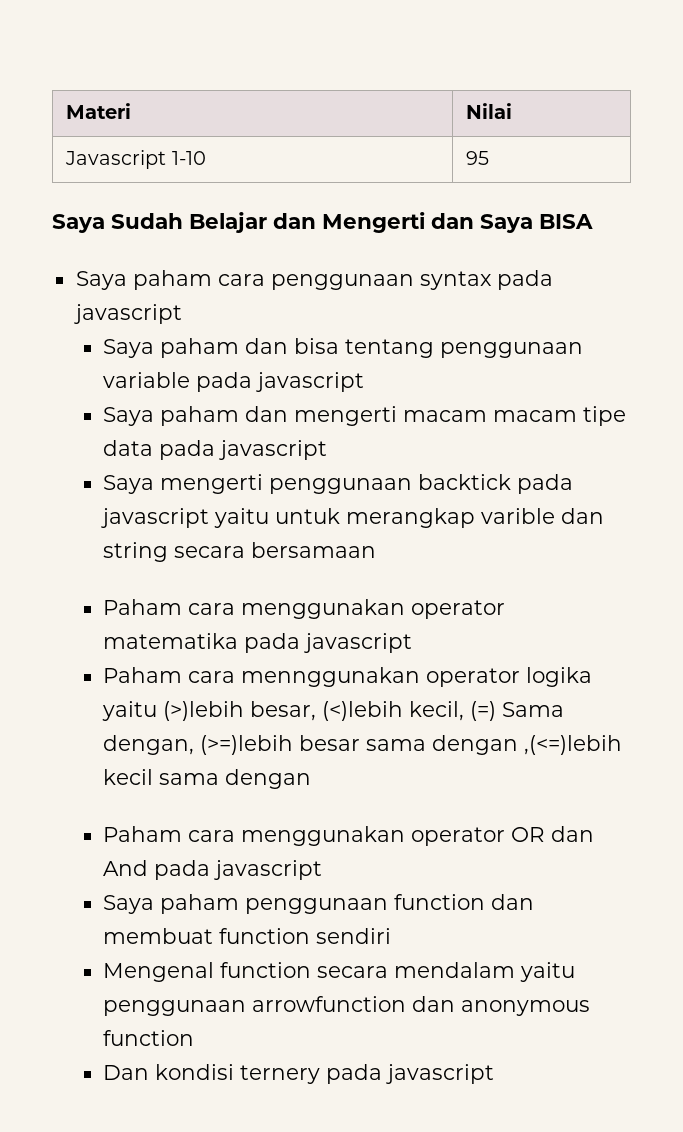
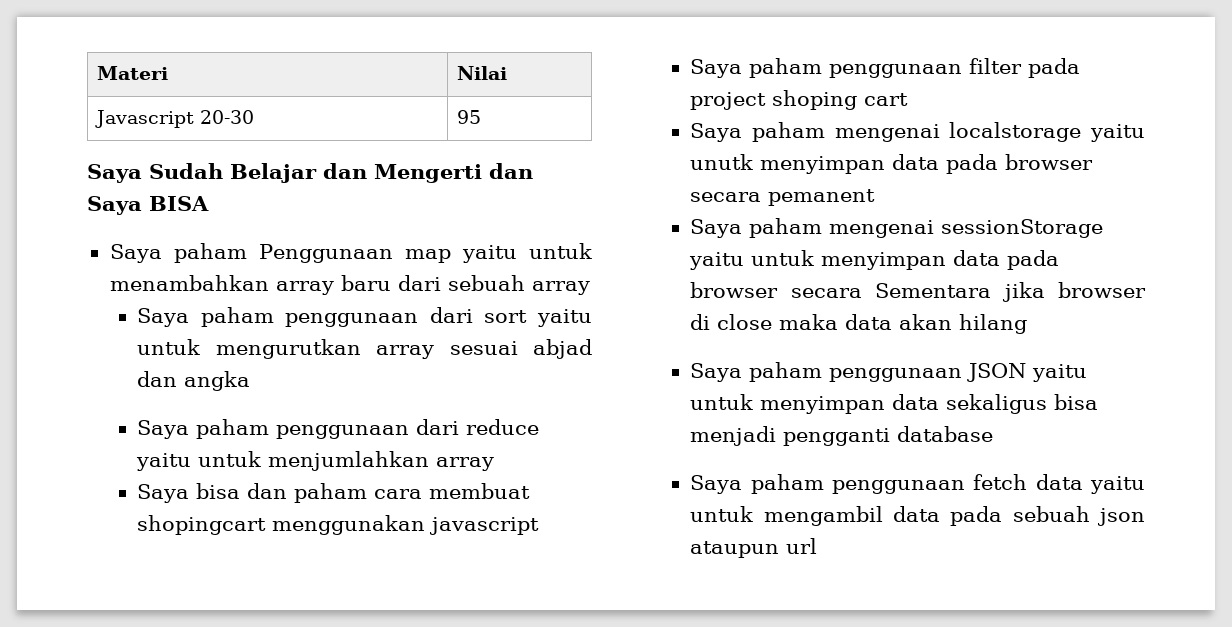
[171,151,206,165] 1-10 -> [199,110,254,124] 20-30
[217,270,553,290] [73,304,182,324] [102,338,583,358] [102,372,364,392] [102,406,626,426] [102,440,327,460] [102,474,573,494] [100,508,604,528] [102,542,376,562] [102,599,505,619] [102,633,412,653] [102,667,592,687] [101,701,564,721] [102,735,622,755] [102,769,311,789] [102,826,594,846] [102,860,322,880] [102,894,534,914] [102,928,391,944] [102,962,575,982] [102,996,590,1016] [102,1030,194,1046] [102,1064,494,1084] cara penggunaan syntax pada javascript // Saya paham dan bisa tentang penggunaan variable pada javascript // Saya paham dan mengerti macam macam tipe data pada javascript // Saya mengerti penggunaan backtick pada javascript yaitu untuk merangkap varible dan string secara bersamaan // Paham cara menggunakan operator matematika pada javascript // Paham cara mennggunakan operator logika yaitu (>)lebih besar, (<)lebih kecil, (=) Sama dengan, (>=)lebih besar sama dengan ,(<=)lebih kecil sama dengan // Paham cara menggunakan operator OR dan And pada javascript // Saya paham penggunaan function dan membuat function sendiri // Mengenal function secara mendalam yaitu penggunaan arrowfunction dan anonymous function // Dan kondisi ternery pada javascript -> [258,243,592,263] [109,275,590,295] [137,307,592,327] [137,339,592,359] [137,371,251,391] [137,419,540,439] [136,451,495,471] [137,483,531,503] [137,515,540,535] [690,58,1081,78] [690,90,909,110] [690,122,1145,142] [690,154,1094,174] [690,189,876,206] [690,218,1104,238] [689,250,1060,270] [690,282,1146,302] [690,314,1028,334] [690,362,1088,382] [690,394,1099,414] [690,426,994,446] [690,474,1145,494] [690,506,1145,526] [690,538,818,558] Penggunaan map yaitu untuk menambahkan array baru dari sebuah array // Saya paham penggunaan dari sort yaitu untuk mengurutkan array sesuai abjad dan angka // Saya paham penggunaan dari reduce yaitu untuk menjumlahkan array // Saya bisa dan paham cara membuat shopingcart menggunakan javascript // Saya paham penggunaan filter pada project shoping cart // Saya paham mengenai localstorage yaitu unutk menyimpan data pada browser secara pemanent // Saya paham mengenai sessionStorage yaitu untuk menyimpan data pada browser secara Sementara jika browser di close maka data akan hilang // Saya paham penggunaan JSON yaitu untuk menyimpan data sekaligus bisa menjadi pengganti database // Saya paham penggunaan fetch data yaitu untuk mengambil data pada sebuah json ataupun url

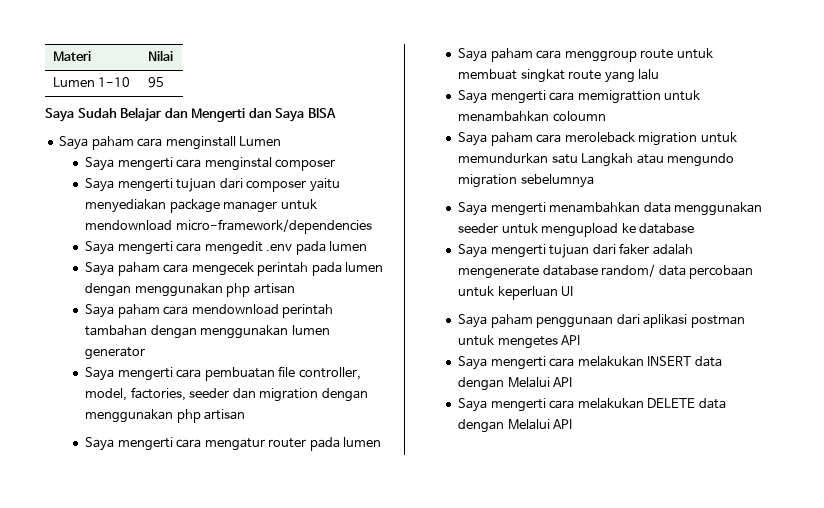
[94,110,254,128] Javascript 20-30 -> [52,77,131,87] Lumen 1-10
[258,243,592,263] [109,275,590,295] [137,307,592,327] [137,339,592,359] [137,371,251,391] [137,419,540,439] [136,451,495,471] [137,483,531,503] [137,515,540,535] [690,58,1081,78] [690,90,909,110] [690,122,1145,142] [690,154,1094,174] [690,189,876,206] [690,218,1104,238] [689,250,1060,270] [690,282,1146,302] [690,314,1028,334] [690,362,1088,382] [690,394,1099,414] [690,426,994,446] [690,474,1145,494] [690,506,1145,526] [690,538,818,558] Penggunaan map yaitu untuk menambahkan array baru dari sebuah array // Saya paham penggunaan dari sort yaitu untuk mengurutkan array sesuai abjad dan angka // Saya paham penggunaan dari reduce yaitu untuk menjumlahkan array // Saya bisa dan paham cara membuat shopingcart menggunakan javascript // Saya paham penggunaan filter pada project shoping cart // Saya paham mengenai localstorage yaitu unutk menyimpan data pada browser secara pemanent // Saya paham mengenai sessionStorage yaitu untuk menyimpan data pada browser secara Sementara jika browser di close maka data akan hilang // Saya paham penggunaan JSON yaitu untuk menyimpan data sekaligus bisa menjadi pengganti database // Saya paham penggunaan fetch data yaitu untuk mengambil data pada sebuah json ataupun url -> [137,136,282,150] [85,157,336,171] [85,178,340,192] [85,199,317,213] [85,219,372,234] [85,241,368,255] [85,262,384,276] [85,283,295,297] [85,304,334,318] [85,325,330,339] [85,347,146,360] [85,366,361,381] [85,387,368,402] [85,409,246,423] [85,437,382,451] [458,48,713,62] [458,69,660,83] [458,90,701,104] [458,111,606,122] [458,132,737,146] [458,153,735,167] [458,174,594,188] [458,202,763,216] [458,223,695,237] [458,243,693,258] [458,264,754,279] [458,286,574,300] [458,314,745,328] [458,335,581,349] [458,356,722,370] [458,377,573,391] [458,398,726,412] [458,419,573,433] cara menginstall Lumen // Saya mengerti cara menginstal composer // Saya mengerti tujuan dari composer yaitu menyediakan package manager untuk mendownload micro-framework/dependencies // Saya mengerti cara mengedit .env pada lumen // Saya paham cara mengecek perintah pada lumen dengan menggunakan php artisan // Saya paham cara mendownload perintah tambahan dengan menggunakan lumen generator // Saya mengerti cara pembuatan file controller, model, factories, seeder dan migration dengan menggunakan php artisan // Saya mengerti cara mengatur router pada lumen // Saya paham cara menggroup route untuk membuat singkat route yang lalu // Saya mengerti cara memigrattion untuk menambahkan coloumn // Saya paham cara meroleback migration untuk memundurkan satu Langkah atau mengundo migration sebelumnya // Saya mengerti menambahkan data menggunakan seeder untuk mengupload ke database // Saya mengerti tujuan dari faker adalah mengenerate database random/ data percobaan untuk keperluan UI // Saya paham penggunaan dari aplikasi postman untuk mengetes API // Saya mengerti cara melakukan INSERT data dengan Melalui API // Saya mengerti cara melakukan DELETE data dengan Melalui API

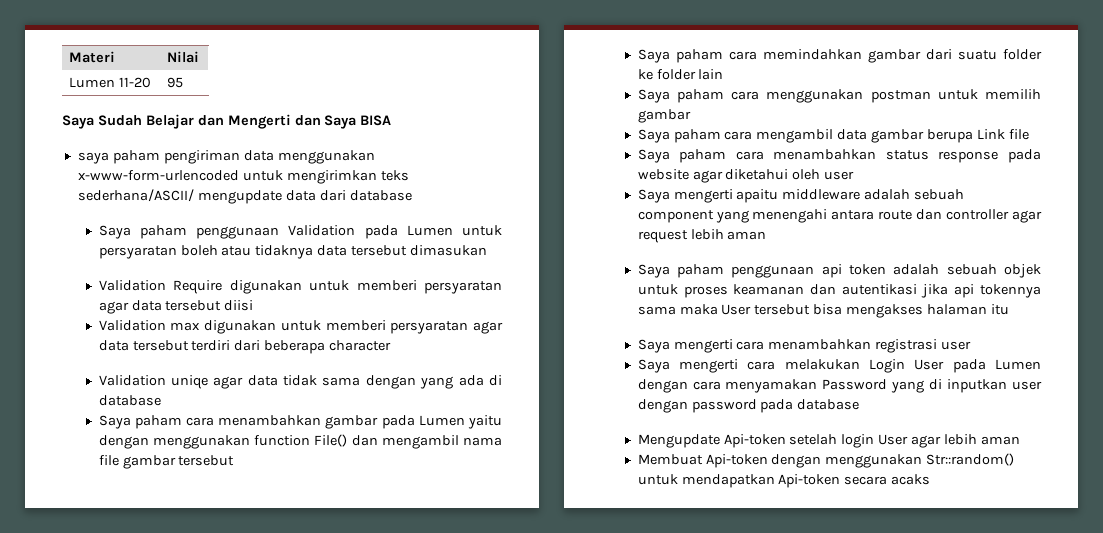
[98,77,131,87] 1-10 -> [119,77,152,88] 11-20
[59,136,282,150] [85,157,336,171] [85,178,340,192] [85,199,317,213] [85,219,372,234] [85,241,368,255] [85,262,384,276] [85,283,295,297] [85,304,334,318] [85,325,330,339] [85,347,146,360] [85,366,361,381] [85,387,368,402] [85,409,246,423] [85,437,382,451] [458,48,713,62] [458,69,660,83] [458,90,701,104] [458,111,606,122] [458,132,737,146] [458,153,735,167] [458,174,594,188] [458,202,763,216] [458,223,695,237] [458,243,693,258] [458,264,754,279] [458,286,574,300] [458,314,745,328] [458,335,581,349] [458,356,722,370] [458,377,573,391] [458,398,726,412] [458,419,573,433] Saya paham cara menginstall Lumen // Saya mengerti cara menginstal composer // Saya mengerti tujuan dari composer yaitu menyediakan package manager untuk mendownload micro-framework/dependencies // Saya mengerti cara mengedit .env pada lumen // Saya paham cara mengecek perintah pada lumen dengan menggunakan php artisan // Saya paham cara mendownload perintah tambahan dengan menggunakan lumen generator // Saya mengerti cara pembuatan file controller, model, factories, seeder dan migration dengan menggunakan php artisan // Saya mengerti cara mengatur router pada lumen // Saya paham cara menggroup route untuk membuat singkat route yang lalu // Saya mengerti cara memigrattion untuk menambahkan coloumn // Saya paham cara meroleback migration untuk memundurkan satu Langkah atau mengundo migration sebelumnya // Saya mengerti menambahkan data menggunakan seeder untuk mengupload ke database // Saya mengerti tujuan dari faker adalah mengenerate database random/ data percobaan untuk keperluan UI // Saya paham penggunaan dari aplikasi postman untuk mengetes API // Saya mengerti cara melakukan INSERT data dengan Melalui API // Saya mengerti cara melakukan DELETE data dengan Melalui API -> [77,150,375,164] [77,170,409,184] [77,189,412,204] [98,225,502,239] [98,245,488,259] [98,280,502,294] [98,300,254,314] [98,320,503,334] [98,340,392,354] [98,375,503,389] [98,395,161,406] [98,415,502,429] [98,434,502,449] [98,455,235,469] [637,49,1042,63] [637,69,724,80] [637,89,1041,103] [637,109,691,123] [637,129,1029,143] [637,149,1041,163] [637,169,855,183] [637,189,965,203] [637,209,1042,223] [637,229,767,243] [637,264,1041,278] [637,284,1041,298] [637,304,1009,318] [637,339,972,353] [637,359,1041,373] [637,379,1042,393] [637,399,860,413] [637,434,1020,448] [637,453,1015,468] [637,474,931,488] saya paham pengiriman data menggunakan x-www-form-urlencoded untuk mengirimkan teks sederhana/ASCII/ mengupdate data dari database // Saya paham penggunaan Validation pada Lumen untuk persyaratan boleh atau tidaknya data tersebut dimasukan // Validation Require digunakan untuk memberi persyaratan agar data tersebut diisi // Validation max digunakan untuk memberi persyaratan agar data tersebut terdiri dari beberapa character // Validation uniqe agar data tidak sama dengan yang ada di database // Saya paham cara menambahkan gambar pada Lumen yaitu dengan menggunakan function File() dan mengambil nama file gambar tersebut // Saya paham cara memindahkan gambar dari suatu folder ke folder lain // Saya paham cara menggunakan postman untuk memilih gambar // Saya paham cara mengambil data gambar berupa Link file // Saya paham cara menambahkan status response pada website agar diketahui oleh user // Saya mengerti apaitu middleware adalah sebuah component yang menengahi antara route dan controller agar request lebih aman // Saya paham penggunaan api token adalah sebuah objek untuk proses keamanan dan autentikasi jika api tokennya sama maka User tersebut bisa mengakses halaman itu // Saya mengerti cara menambahkan registrasi user // Saya mengerti cara melakukan Login User pada Lumen dengan cara menyamakan Password yang di inputkan user dengan password pada database // Mengupdate Api-token setelah login User agar lebih aman // Membuat Api-token dengan menggunakan Str::random() untuk mendapatkan Api-token secara acaks

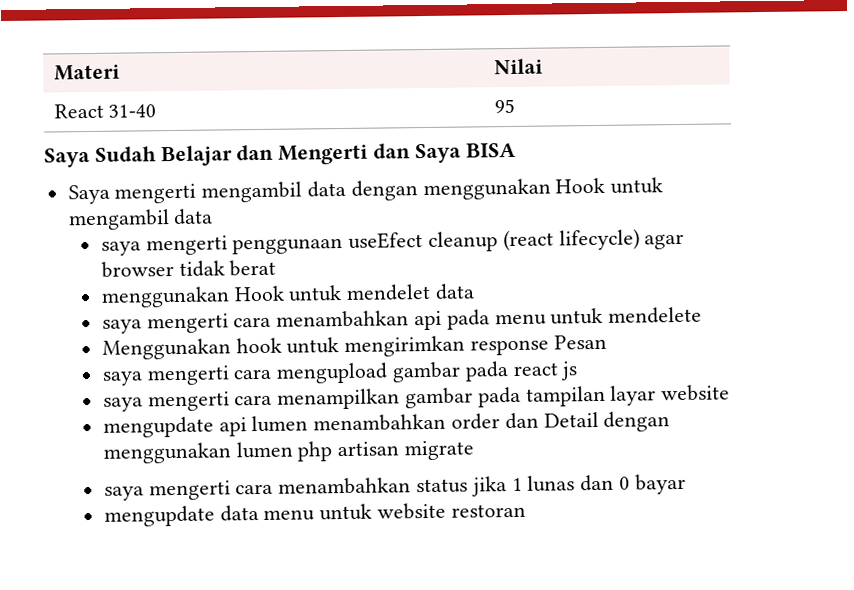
[69,77,152,88] Lumen 11-20 -> [53,103,157,119] React 31-40
[77,150,375,164] [77,170,409,184] [77,189,412,204] [98,225,502,239] [98,245,488,259] [98,280,502,294] [98,300,254,314] [98,320,503,334] [98,340,392,354] [98,375,503,389] [98,395,161,406] [98,415,502,429] [98,434,502,449] [98,455,235,469] [637,49,1042,63] [637,69,724,80] [637,89,1041,103] [637,109,691,123] [637,129,1029,143] [637,149,1041,163] [637,169,855,183] [637,189,965,203] [637,209,1042,223] [637,229,767,243] [637,264,1041,278] [637,284,1041,298] [637,304,1009,318] [637,339,972,353] [637,359,1041,373] [637,379,1042,393] [637,399,860,413] [637,434,1020,448] [637,453,1015,468] [637,474,931,488] saya paham pengiriman data menggunakan x-www-form-urlencoded untuk mengirimkan teks sederhana/ASCII/ mengupdate data dari database // Saya paham penggunaan Validation pada Lumen untuk persyaratan boleh atau tidaknya data tersebut dimasukan // Validation Require digunakan untuk memberi persyaratan agar data tersebut diisi // Validation max digunakan untuk memberi persyaratan agar data tersebut terdiri dari beberapa character // Validation uniqe agar data tidak sama dengan yang ada di database // Saya paham cara menambahkan gambar pada Lumen yaitu dengan menggunakan function File() dan mengambil nama file gambar tersebut // Saya paham cara memindahkan gambar dari suatu folder ke folder lain // Saya paham cara menggunakan postman untuk memilih gambar // Saya paham cara mengambil data gambar berupa Link file // Saya paham cara menambahkan status response pada website agar diketahui oleh user // Saya mengerti apaitu middleware adalah sebuah component yang menengahi antara route dan controller agar request lebih aman // Saya paham penggunaan api token adalah sebuah objek untuk proses keamanan dan autentikasi jika api tokennya sama maka User tersebut bisa mengakses halaman itu // Saya mengerti cara menambahkan registrasi user // Saya mengerti cara melakukan Login User pada Lumen dengan cara menyamakan Password yang di inputkan user dengan password pada database // Mengupdate Api-token setelah login User agar lebih aman // Membuat Api-token dengan menggunakan Str::random() untuk mendapatkan Api-token secara acaks -> [67,177,664,205] [67,208,214,231] [100,228,685,256] [100,259,277,278] [100,283,475,308] [101,306,703,334] [101,334,607,360] [101,361,579,386] [102,384,731,412] [102,411,671,438] [102,440,474,464] [103,473,686,501] [103,502,526,527] Saya mengerti mengambil data dengan menggunakan Hook untuk mengambil data // saya mengerti penggunaan useEfect cleanup (react lifecycle) agar browser tidak berat // menggunakan Hook untuk mendelet data // saya mengerti cara menambahkan api pada menu untuk mendelete // Menggunakan hook untuk mengirimkan response Pesan // saya mengerti cara mengupload gambar pada react js // saya mengerti cara menampilkan gambar pada tampilan layar website // mengupdate api lumen menambahkan order dan Detail dengan menggunakan lumen php artisan migrate // saya mengerti cara menambahkan status jika 1 lunas dan 0 bayar // mengupdate data menu untuk website restoran

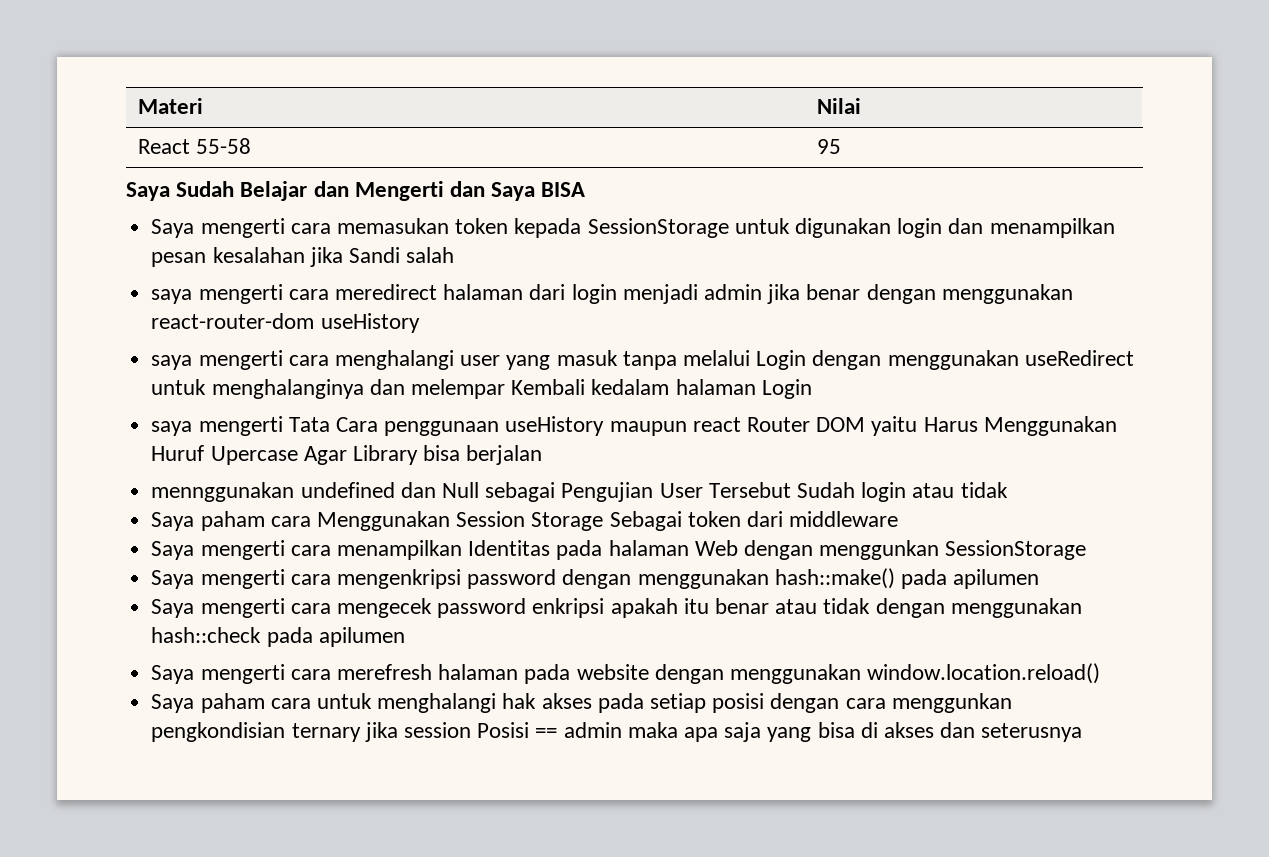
[108,104,157,118] 31-40 -> [196,138,252,154] 55-58
[201,177,664,203] [67,208,214,231] [100,228,685,256] [100,259,277,278] [100,283,475,308] [101,306,703,334] [101,334,607,360] [101,361,579,386] [102,384,731,412] [102,411,671,438] [102,440,474,464] [103,473,686,501] [103,502,526,527] mengambil data dengan menggunakan Hook untuk mengambil data // saya mengerti penggunaan useEfect cleanup (react lifecycle) agar browser tidak berat // menggunakan Hook untuk mendelet data // saya mengerti cara menambahkan api pada menu untuk mendelete // Menggunakan hook untuk mengirimkan response Pesan // saya mengerti cara mengupload gambar pada react js // saya mengerti cara menampilkan gambar pada tampilan layar website // mengupdate api lumen menambahkan order dan Detail dengan menggunakan lumen php artisan migrate // saya mengerti cara menambahkan status jika 1 lunas dan 0 bayar // mengupdate data menu untuk website restoran -> [290,218,1115,238] [151,247,455,267] [151,284,1073,304] [151,313,420,333] [151,350,1134,370] [151,379,812,399] [151,416,1117,436] [151,445,543,465] [151,482,1008,502] [151,511,899,531] [151,540,1087,560] [151,568,1040,589] [151,598,1082,618] [151,627,405,647] [151,663,1101,684] [151,693,1012,713] [151,722,1083,742] cara memasukan token kepada SessionStorage untuk digunakan login dan menampilkan pesan kesalahan jika Sandi salah // saya mengerti cara meredirect halaman dari login menjadi admin jika benar dengan menggunakan react-router-dom useHistory // saya mengerti cara menghalangi user yang masuk tanpa melalui Login dengan menggunakan useRedirect untuk menghalanginya dan melempar Kembali kedalam halaman Login // saya mengerti Tata Cara penggunaan useHistory maupun react Router DOM yaitu Harus Menggunakan Huruf Upercase Agar Library bisa berjalan // mennggunakan undefined dan Null sebagai Pengujian User Tersebut Sudah login atau tidak // Saya paham cara Menggunakan Session Storage Sebagai token dari middleware // Saya mengerti cara menampilkan Identitas pada halaman Web dengan menggunkan SessionStorage // Saya mengerti cara mengenkripsi password dengan menggunakan hash::make() pada apilumen // Saya mengerti cara mengecek password enkripsi apakah itu benar atau tidak dengan menggunakan hash::check pada apilumen // Saya mengerti cara merefresh halaman pada website dengan menggunakan window.location.reload() // Saya paham cara untuk menghalangi hak akses pada setiap posisi dengan cara menggunkan pengkondisian ternary jika session Posisi == admin maka apa saja yang bisa di akses dan seterusnya

